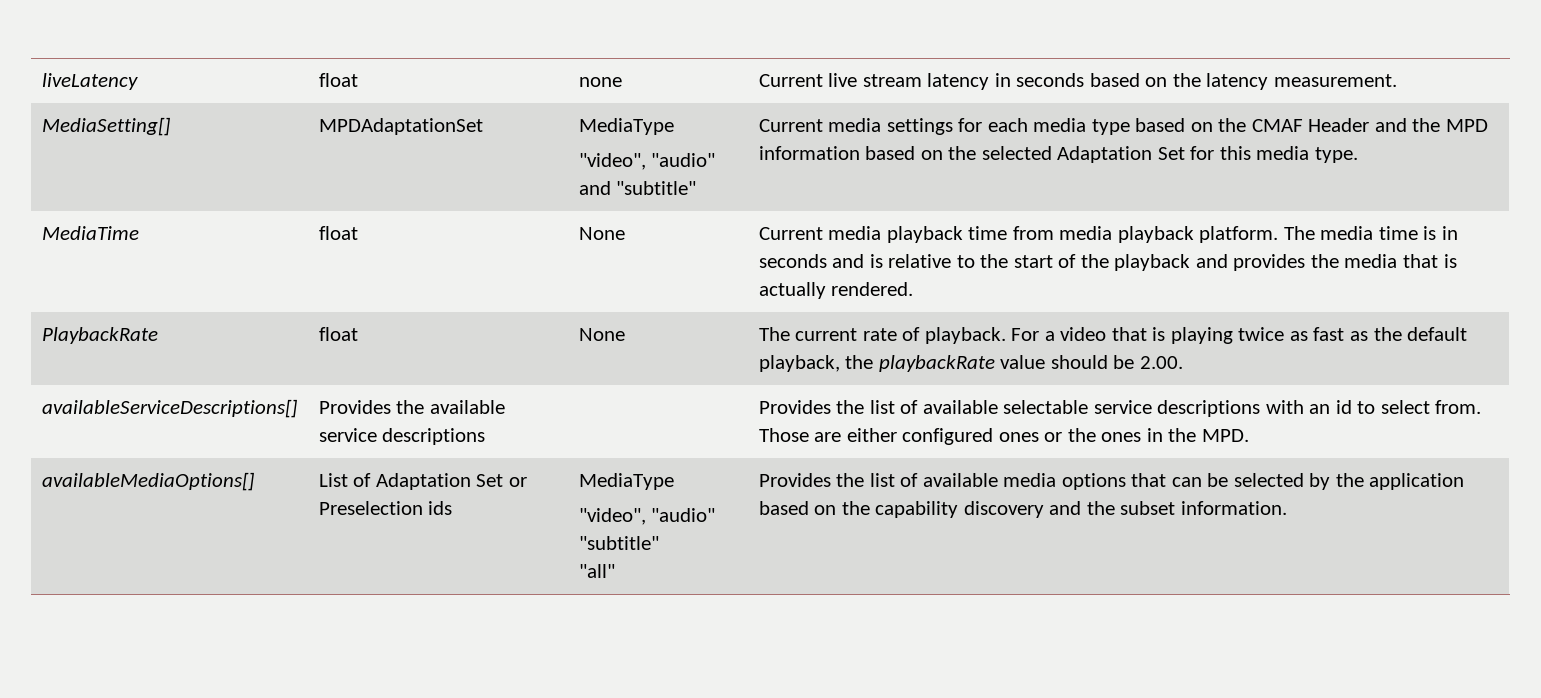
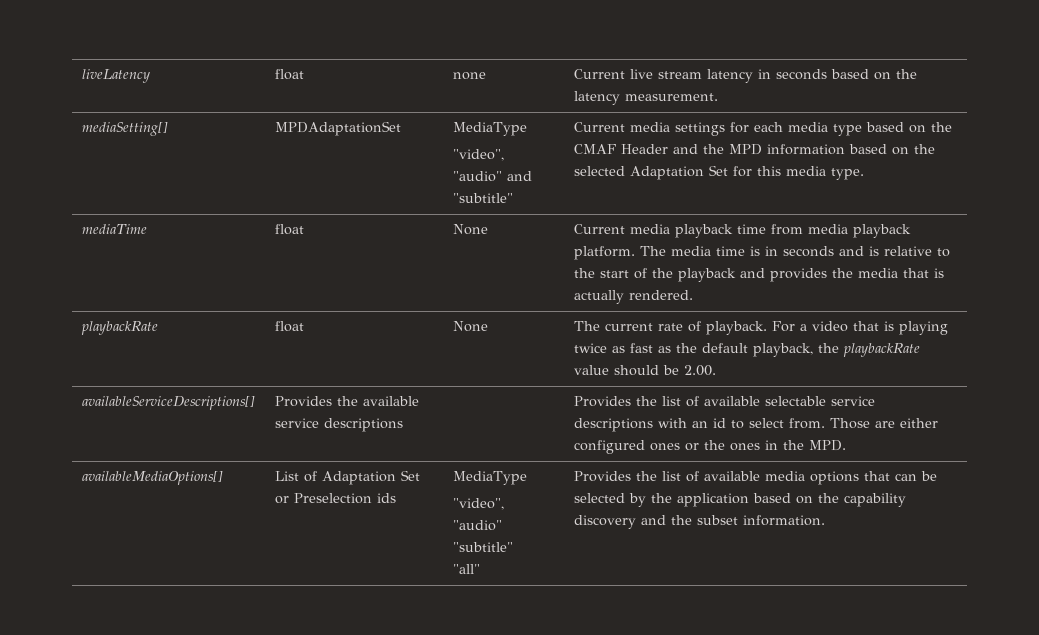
[41,117,170,136] MediaSetting[] -> [81,122,168,136] mediaSetting[]
[41,226,139,240] MediaTime -> [81,224,147,234] mediaTime
[41,327,158,344] PlaybackRate -> [80,321,158,335] playbackRate

